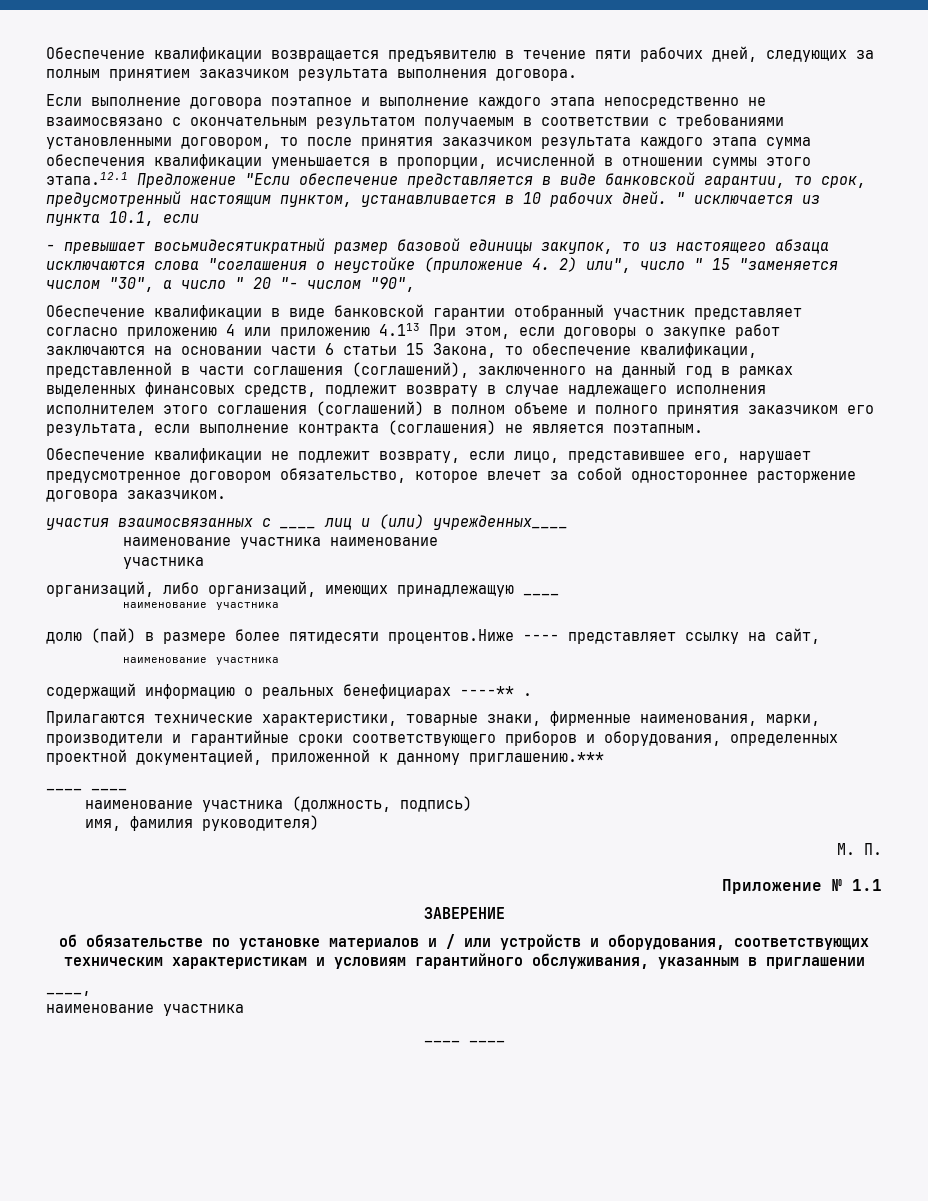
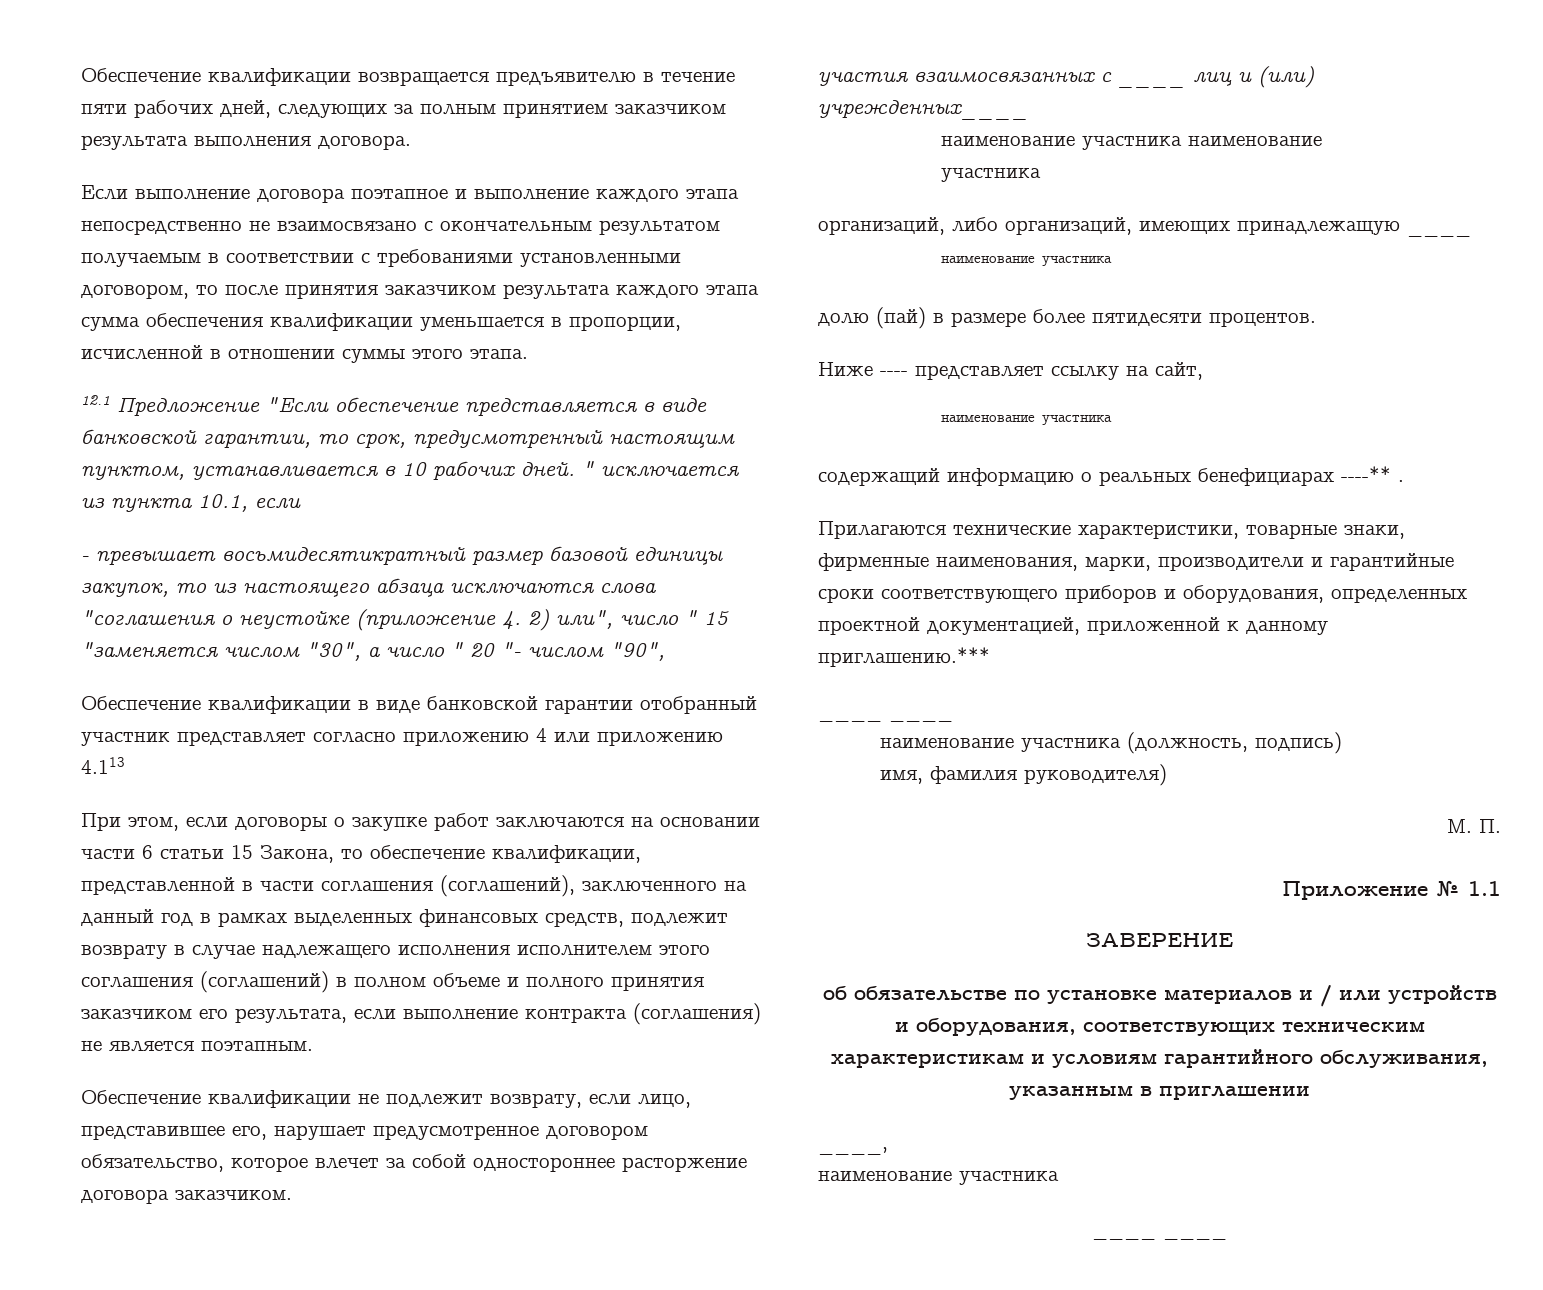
[46,172,128,185] этапа.12.1 -> [470,349,528,359] [81,395,110,405] этапа. // 12.1
(420, 329) none -> (125, 765) //
[388,629,514,644] процентов.Ниже -> [1209,312,1316,327] [818,362,873,376] процентов. // Ниже

